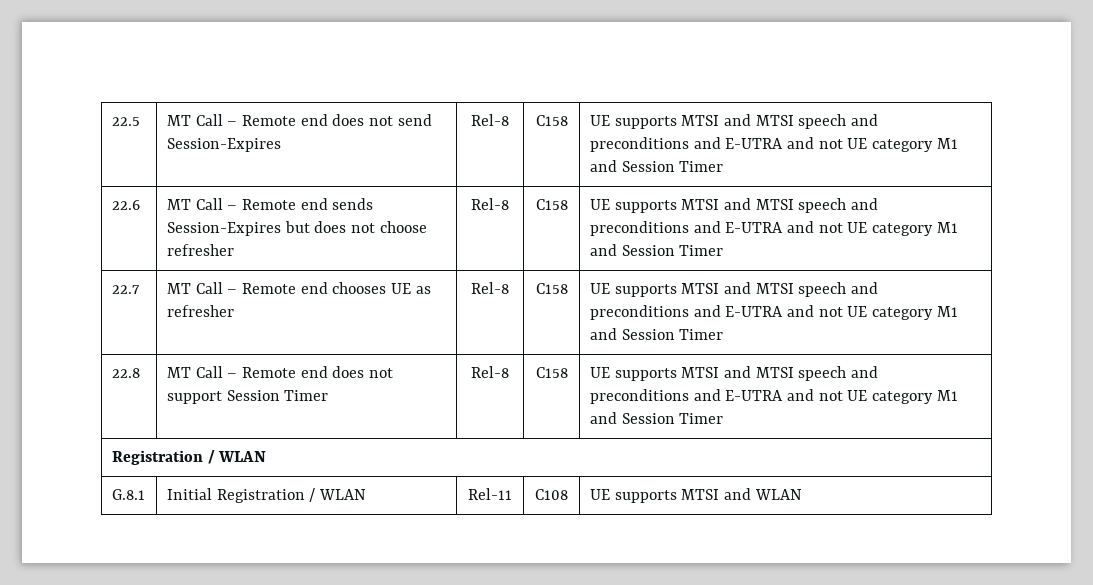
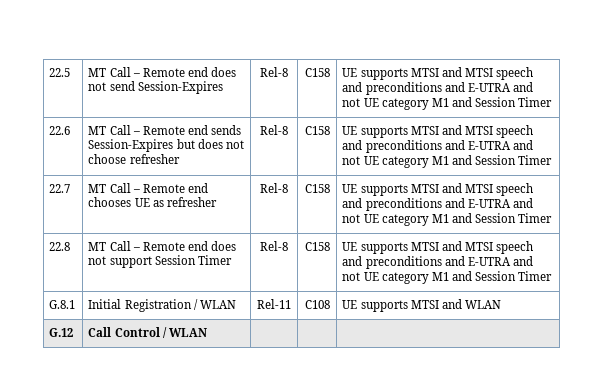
[111,450,267,465] // Registration / WLAN -> (553, 276) none
(802, 494) none -> [49,328,74,337] [88,327,207,338] // G.12 | Call Control / WLAN | | |

